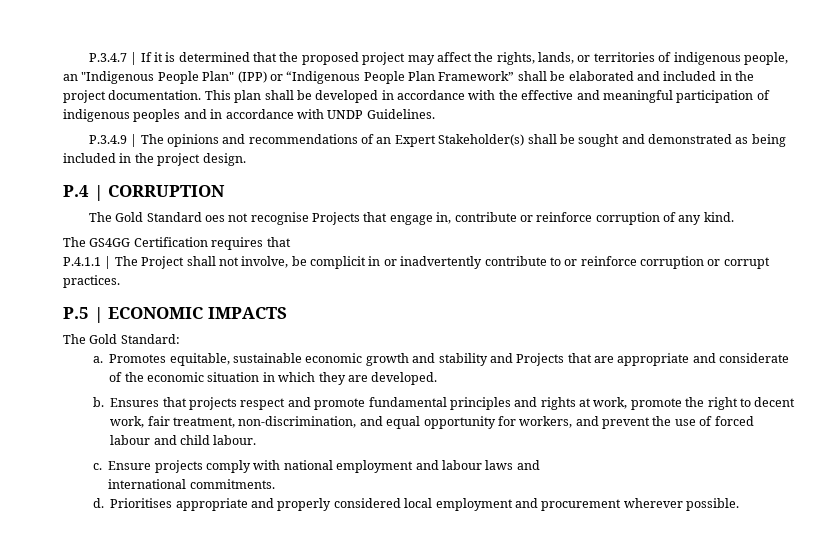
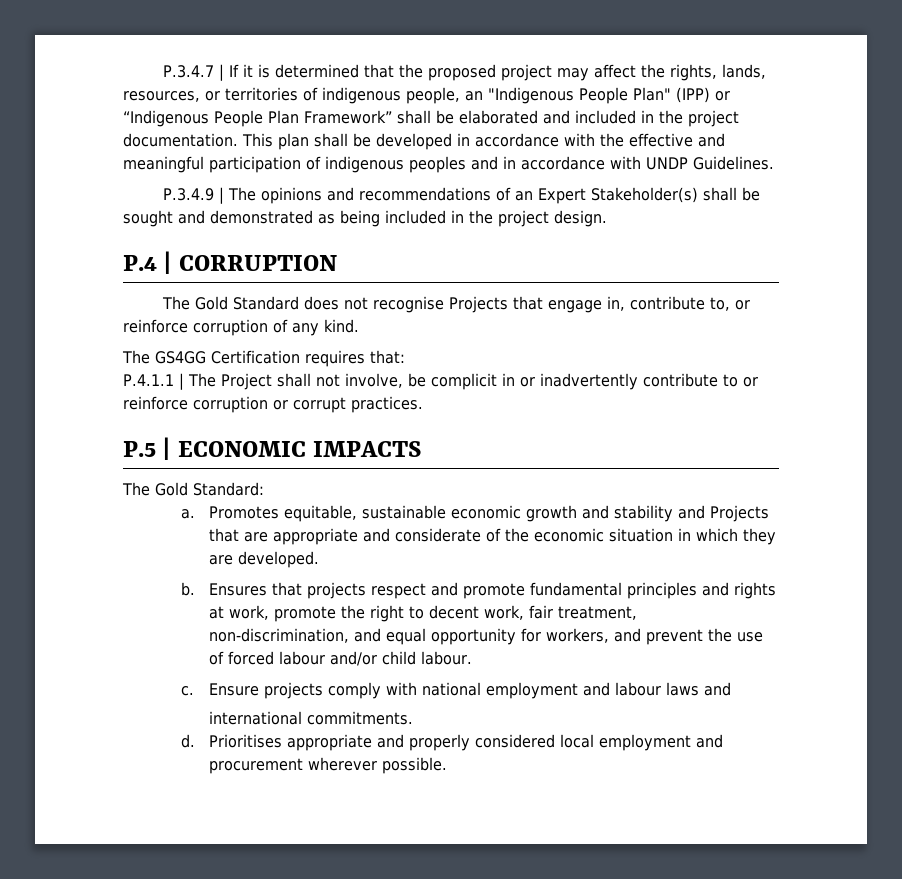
(575, 58) none -> [123,91,200,102] resources,
[204,215,225,222] oes -> [304,296,340,310] does
(517, 217) none -> [710,297,731,311] to,
[266,237,291,247] that -> [370,350,405,364] that:
[153,435,177,445] and -> [330,651,378,666] and/or

